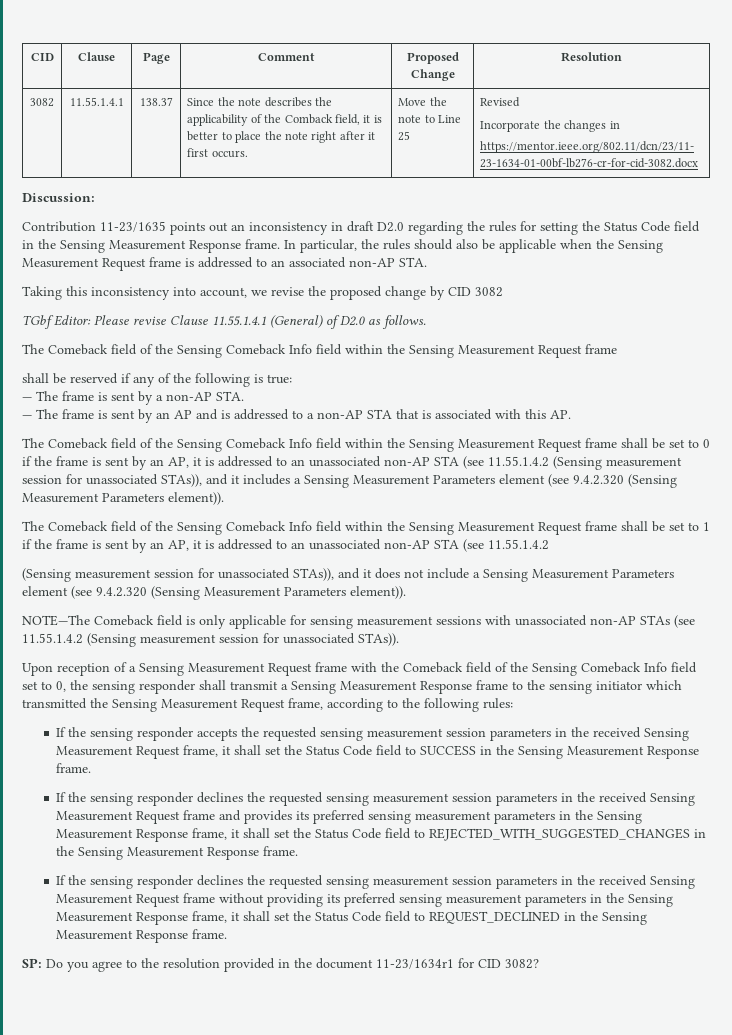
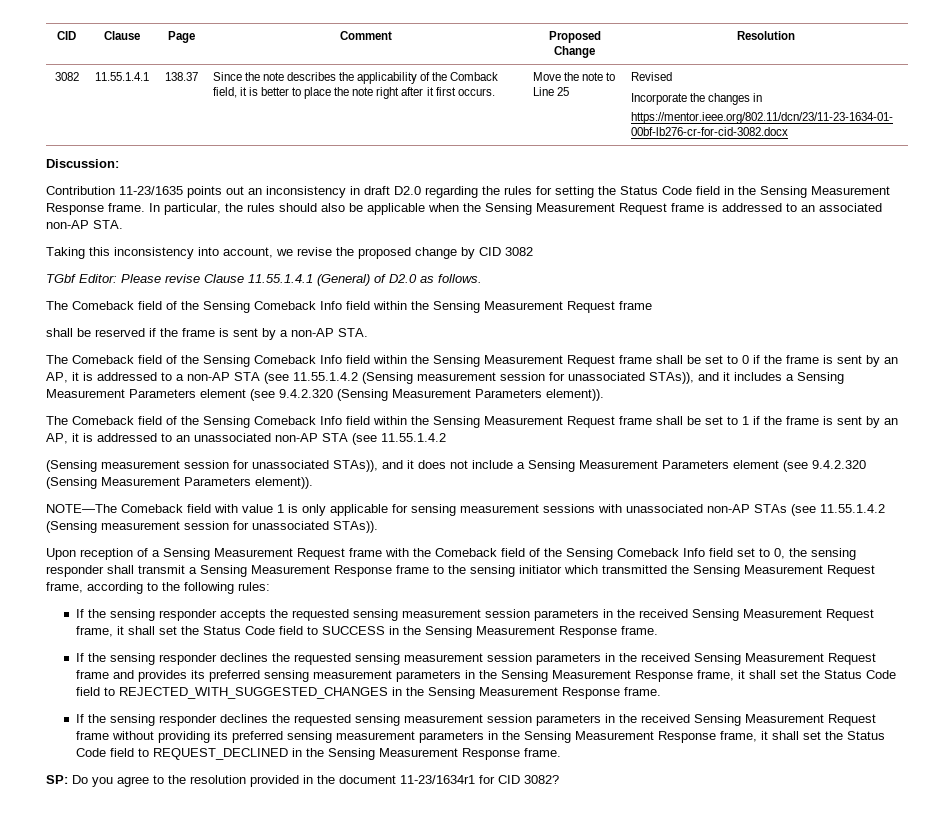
[133,373,292,387] [22,391,58,401] any of the following is true: // — The -> [160,328,178,337] the
[22,409,571,423] // — The frame is sent by an AP and is addressed to a non-AP STA that is associated with this AP. -> (368, 332) none
[291,456,381,467] an unassociated -> [176,374,184,381] a
(183, 620) none -> [214,504,284,513] with value 1

